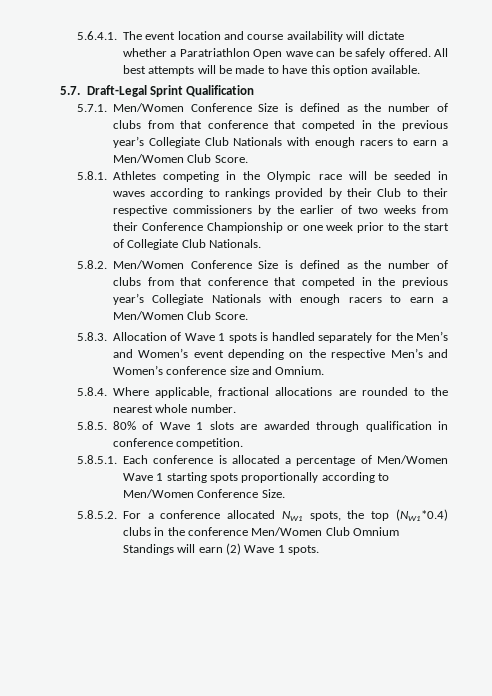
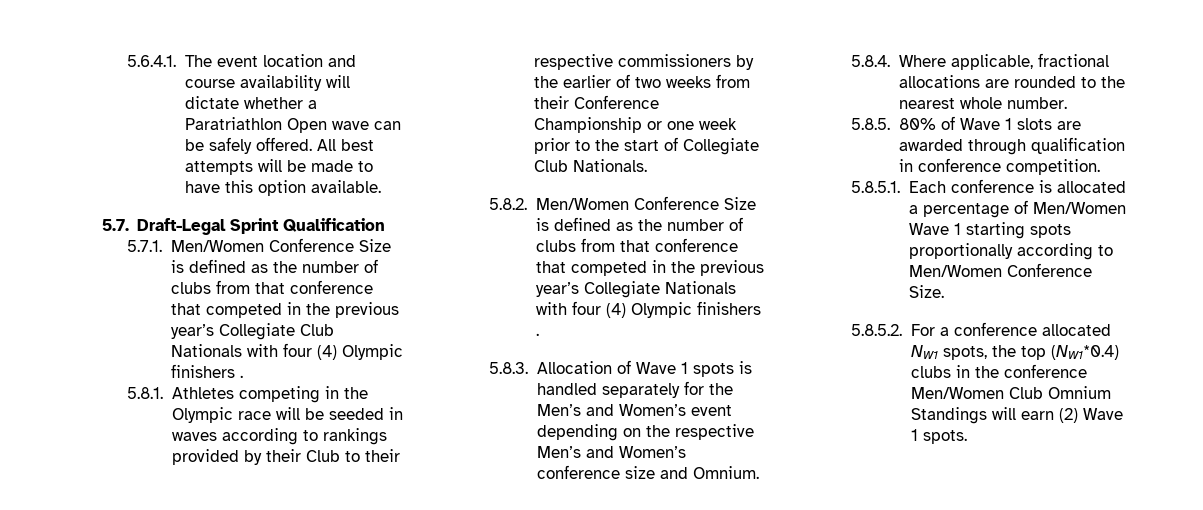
[314,137,448,148] [112,154,248,163] enough racers to earn a Men/Women Club Score. -> [282,343,403,360] [170,364,243,378] four (4) Olympic finishers .
[300,294,448,305] [112,311,248,320] enough racers to earn a Men/Women Club Score. -> [571,301,761,318] [535,333,539,336] four (4) Olympic finishers .

